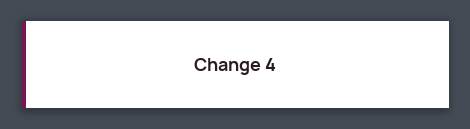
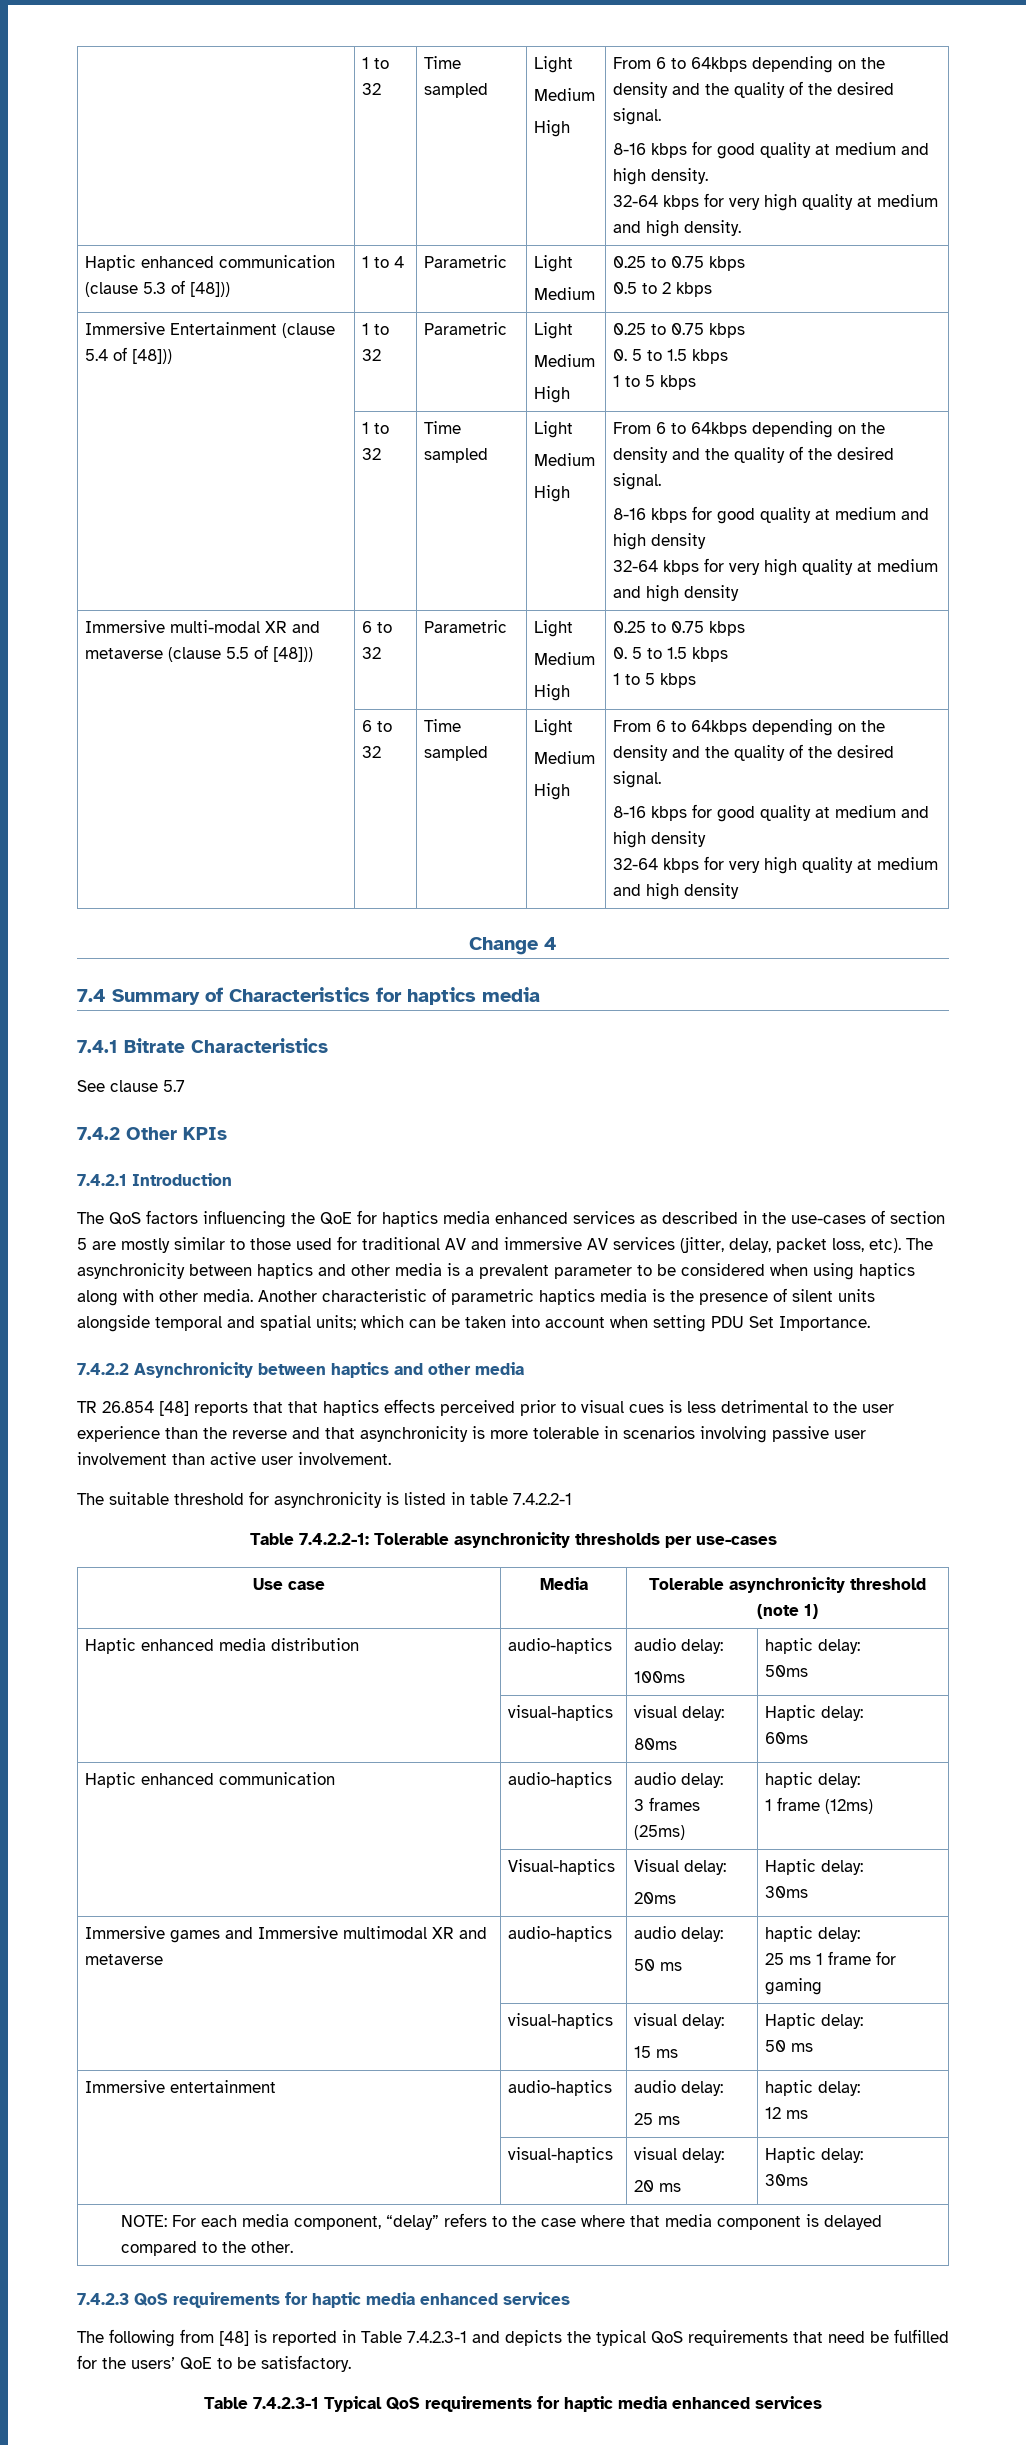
[193,58,277,75] Change 4 -> [362,57,390,69] [362,83,382,95] [424,56,462,69] [424,83,489,98] [534,56,574,73] [534,88,596,101] [534,120,571,137] [613,56,886,73] [613,81,895,98] [613,108,662,125] [613,141,930,159] [613,168,709,185] [613,193,939,211] [613,220,742,237] [85,255,336,271] [85,280,231,297] [362,256,405,268] [424,255,508,268] [534,255,574,272] [534,287,596,300] [613,256,746,271] [613,282,713,297] [85,322,336,338] [85,347,173,364] [362,323,390,335] [362,349,382,361] [424,322,508,335] [534,322,574,339] [534,354,596,367] [534,386,571,403] [613,323,746,338] [613,349,729,364] [613,375,697,390] [362,422,390,434] [362,448,382,460] [424,421,462,434] [424,448,489,463] [534,421,574,438] [534,453,596,466] [534,485,571,502] [613,421,886,438] [613,446,895,463] [613,473,662,490] [613,506,930,524] [613,533,707,550] [613,558,939,576] [613,585,740,602] [85,620,321,633] [85,645,314,662] [362,621,393,633] [362,647,382,659] [424,620,508,633] [534,620,574,637] [534,652,596,665] [534,684,571,701] [613,621,746,636] [613,647,729,662] [613,673,697,688] [362,720,393,732] [362,746,382,758] [424,719,462,732] [424,746,489,761] [534,719,574,736] [534,751,596,764] [534,783,571,800] [613,719,886,736] [613,744,895,761] [613,771,662,788] [613,804,930,822] [613,831,707,848] [613,856,939,874] [613,883,740,900] [469,937,557,955] [77,987,540,1005] [77,1038,328,1053] [77,1080,185,1092] [77,1127,227,1140] [77,1173,232,1186] [77,1210,945,1228] [77,1236,933,1253] [77,1263,915,1280] [77,1288,875,1306] [77,1315,870,1332] [77,1362,524,1378] [77,1399,894,1416] [77,1426,866,1443] [77,1452,391,1465] [77,1491,572,1508] [249,1532,777,1548] [253,1578,325,1590] [539,1577,588,1590] [649,1577,926,1593] [757,1604,818,1619] [85,1638,360,1654] [508,1638,613,1654] [634,1638,724,1654] [634,1671,686,1683] [765,1638,861,1654] [765,1665,809,1677] [508,1705,614,1721] [634,1705,725,1721] [634,1738,678,1750] [765,1705,864,1721] [765,1732,809,1744] [85,1772,336,1788] [508,1772,613,1788] [634,1772,724,1788] [634,1797,701,1811] [634,1825,686,1840] [765,1772,861,1788] [765,1797,874,1814] [508,1859,616,1875] [634,1859,727,1875] [634,1892,677,1904] [765,1859,864,1875] [765,1886,809,1898] [85,1926,488,1943] [85,1954,164,1965] [508,1926,613,1942] [634,1926,724,1942] [634,1959,683,1971] [765,1926,861,1942] [765,1951,897,1965] [765,1978,823,1995] [508,2013,614,2029] [634,2013,725,2029] [634,2046,679,2058] [765,2013,864,2029] [765,2040,814,2052] [85,2080,277,2093] [508,2080,613,2096] [634,2080,724,2096] [634,2113,681,2125] [765,2080,861,2096] [765,2107,809,2119] [508,2147,614,2163] [634,2147,725,2163] [634,2180,682,2192] [765,2147,864,2163] [765,2174,809,2186] [121,2213,883,2230] [121,2241,294,2256] [77,2292,570,2308] [77,2329,949,2347] [77,2355,351,2372] [204,2396,822,2412] | 1 to 32 | Time sampled | Light // Medium // High | From 6 to 64kbps depending on the density and the quality of the desired signal. // 8-16 kbps for good quality at medium and high density. // 32-64 kbps for very high quality at medium and high density. // Haptic enhanced communication (clause 5.3 of [48])) | 1 to 4 | Parametric | Light // Medium | 0.25 to 0.75 kbps // 0.5 to 2 kbps // Immersive Entertainment (clause 5.4 of [48])) | 1 to 32 | Parametric | Light // Medium // High | 0.25 to 0.75 kbps // 0. 5 to 1.5 kbps // 1 to 5 kbps // | 1 to 32 | Time sampled | Light // Medium // High | From 6 to 64kbps depending on the density and the quality of the desired signal. // 8-16 kbps for good quality at medium and high density // 32-64 kbps for very high quality at medium and high density // Immersive multi-modal XR and metaverse (clause 5.5 of [48])) | 6 to 32 | Parametric | Light // Medium // High | 0.25 to 0.75 kbps // 0. 5 to 1.5 kbps // 1 to 5 kbps // | 6 to 32 | Time sampled | Light // Medium // High | From 6 to 64kbps depending on the density and the quality of the desired signal. // 8-16 kbps for good quality at medium and high density // 32-64 kbps for very high quality at medium and high density // Change 4 // 7.4 Summary of Characteristics for haptics media // 7.4.1 Bitrate Characteristics // See clause 5.7 // 7.4.2 Other KPIs // 7.4.2.1 Introduction // The QoS factors influencing the QoE for haptics media enhanced services as described in the use-cases of section 5 are mostly similar to those used for traditional AV and immersive AV services (jitter, delay, packet loss, etc). The asynchronicity between haptics and other media is a prevalent parameter to be considered when using haptics along with other media. Another characteristic of parametric haptics media is the presence of silent units alongside temporal and spatial units; which can be taken into account when setting PDU Set Importance. // 7.4.2.2 Asynchronicity between haptics and other media // TR 26.854 [48] reports that that haptics effects perceived prior to visual cues is less detrimental to the user experience than the reverse and that asynchronicity is more tolerable in scenarios involving passive user involvement than active user involvement. // The suitable threshold for asynchronicity is listed in table 7.4.2.2-1 // Table 7.4.2.2-1: Tolerable asynchronicity thresholds per use-cases // Use case | Media | Tolerable asynchronicity threshold (note 1) // Haptic enhanced media distribution | audio-haptics | audio delay: // 100ms | haptic delay: // 50ms // | visual-haptics | visual delay: // 80ms | Haptic delay: // 60ms // Haptic enhanced communication | audio-haptics | audio delay: // 3 frames (25ms) | haptic delay: // 1 frame (12ms) // | Visual-haptics | Visual delay: // 20ms | Haptic delay: // 30ms // Immersive games and Immersive multimodal XR and metaverse | audio-haptics | audio delay: // 50 ms | haptic delay: // 25 ms 1 frame for gaming // | visual-haptics | visual delay: // 15 ms | Haptic delay: // 50 ms // Immersive entertainment | audio-haptics | audio delay: // 25 ms | haptic delay: // 12 ms // | visual-haptics | visual delay: // 20 ms | Haptic delay: // 30ms // NOTE: For each media component, “delay” refers to the case where that media component is delayed compared to the other. // 7.4.2.3 QoS requirements for haptic media enhanced services // The following from [48] is reported in Table 7.4.2.3-1 and depicts the typical QoS requirements that need be fulfilled for the users’ QoE to be satisfactory. // Table 7.4.2.3-1 Typical QoS requirements for haptic media enhanced services

